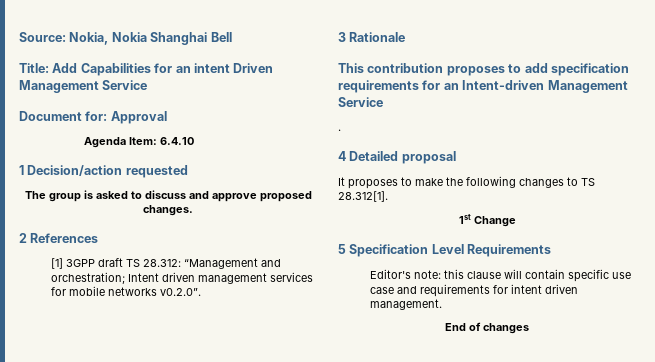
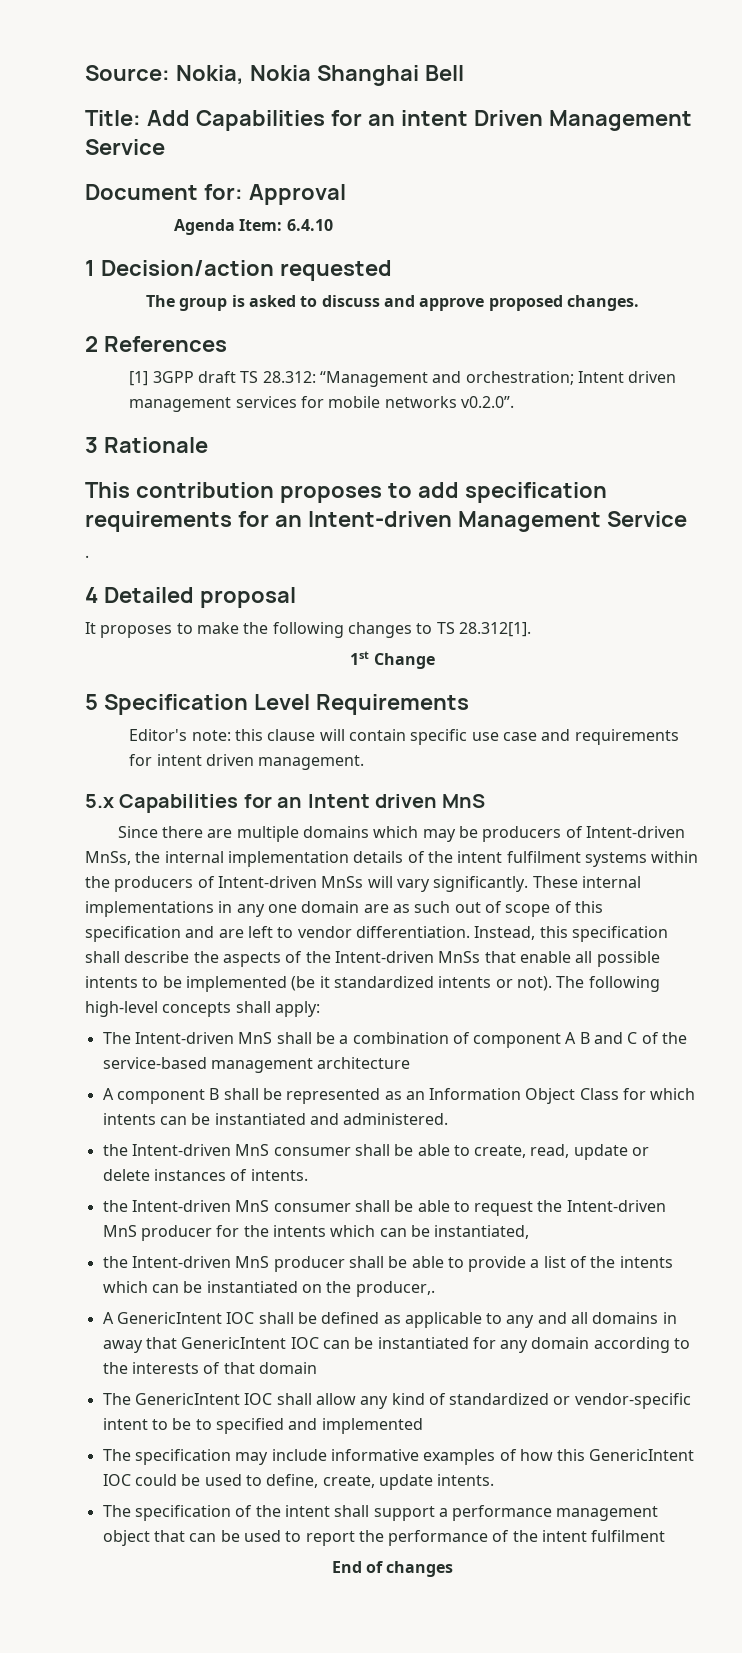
(443, 304) none -> [85,794,486,813] [117,826,686,842] [85,851,699,867] [85,876,641,892] [85,901,603,917] [85,926,668,942] [85,951,660,967] [85,976,660,992] [85,1001,320,1017] [102,1032,688,1048] [102,1057,411,1073] [102,1088,696,1104] [102,1113,449,1125] [102,1144,650,1160] [102,1169,308,1181] [102,1200,666,1216] [102,1225,530,1241] [102,1256,673,1272] [102,1281,435,1297] [102,1312,677,1328] [102,1337,691,1353] [102,1362,317,1374] [102,1393,691,1409] [102,1418,423,1434] [102,1449,695,1465] [102,1474,495,1490] [102,1505,659,1521] [102,1530,666,1546] // 5.x Capabilities for an Intent driven MnS // Since there are multiple domains which may be producers of Intent-driven MnSs, the internal implementation details of the intent fulfilment systems within the producers of Intent-driven MnSs will vary significantly. These internal implementations in any one domain are as such out of scope of this specification and are left to vendor differentiation. Instead, this specification shall describe the aspects of the Intent-driven MnSs that enable all possible intents to be implemented (be it standardized intents or not). The following high-level concepts shall apply: // The Intent-driven MnS shall be a combination of component A B and C of the service-based management architecture // A component B shall be represented as an Information Object Class for which intents can be instantiated and administered. // the Intent-driven MnS consumer shall be able to create, read, update or delete instances of intents. // the Intent-driven MnS consumer shall be able to request the Intent-driven MnS producer for the intents which can be instantiated, // the Intent-driven MnS producer shall be able to provide a list of the intents which can be instantiated on the producer,. // A GenericIntent IOC shall be defined as applicable to any and all domains in away that GenericIntent IOC can be instantiated for any domain according to the interests of that domain // The GenericIntent IOC shall allow any kind of standardized or vendor-specific intent to be to specified and implemented // The specification may include informative examples of how this GenericIntent IOC could be used to define, create, update intents. // The specification of the intent shall support a performance management object that can be used to report the performance of the intent fulfilment

